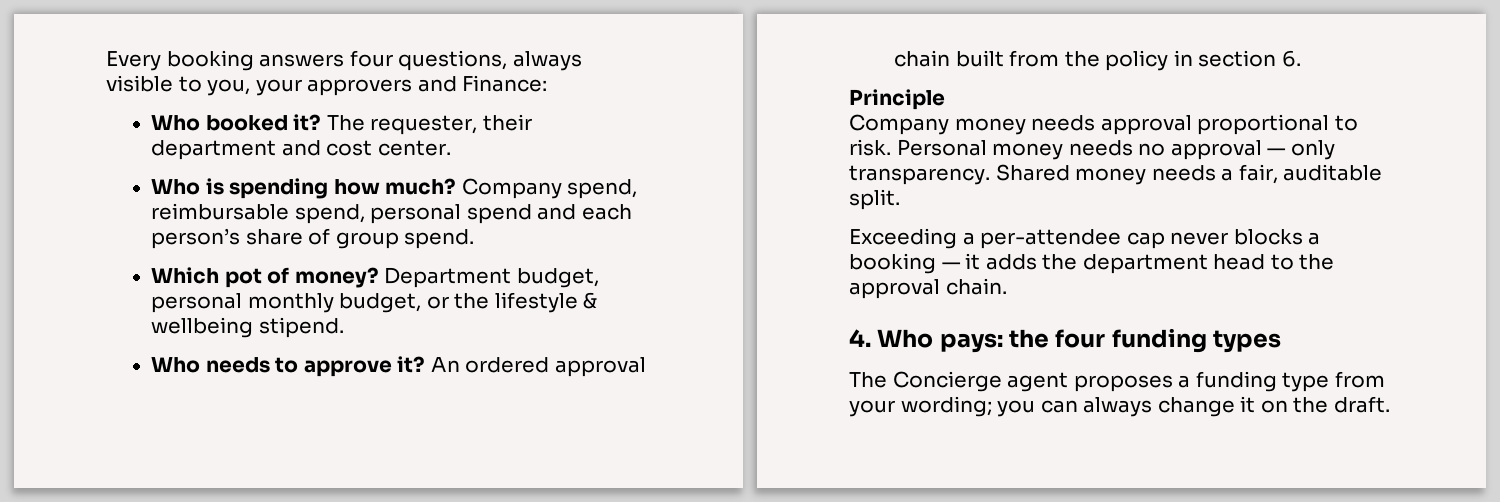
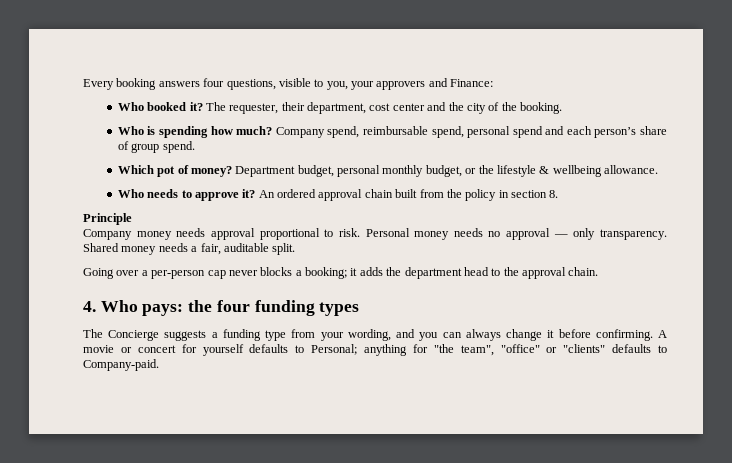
[512,51,582,71] always -> (276, 84) none
[151,140,451,160] department and cost center. -> [307,102,563,114] department, cost center and the city of the booking.
[258,317,344,338] stipend. -> [604,165,659,174] allowance.
[1281,50,1301,67] 6. -> [549,190,559,198] 8.
[849,228,1122,249] Exceeding a per-attendee -> [83,268,206,279] Going over a per-person
[849,253,961,274] booking — -> [305,267,347,279] booking;
[1007,372,1173,392] agent proposes -> [164,330,207,341] suggests
[900,396,992,417] wording; -> [347,329,416,341] wording, and
[1260,396,1390,413] on the draft. -> [558,329,668,341] [83,344,667,356] [83,359,159,371] before confirming. A movie or concert for yourself defaults to Personal; anything for "the team", "office" or "clients" defaults to Company-paid.

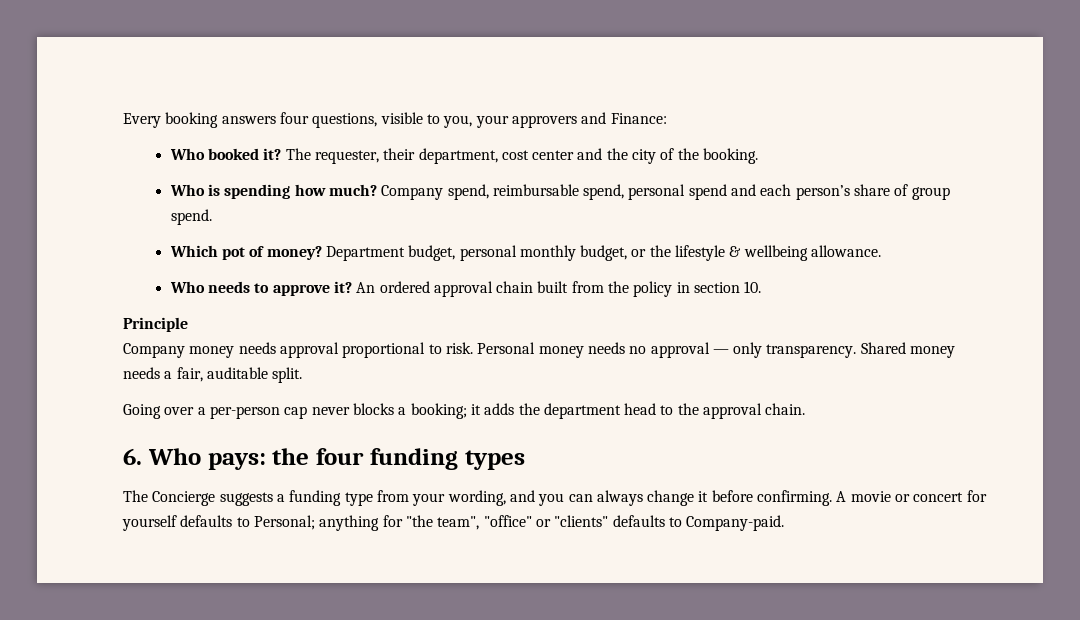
[549,190,559,198] 8. -> [744,281,762,293] 10.
[83,301,96,312] 4. -> [123,448,142,465] 6.

